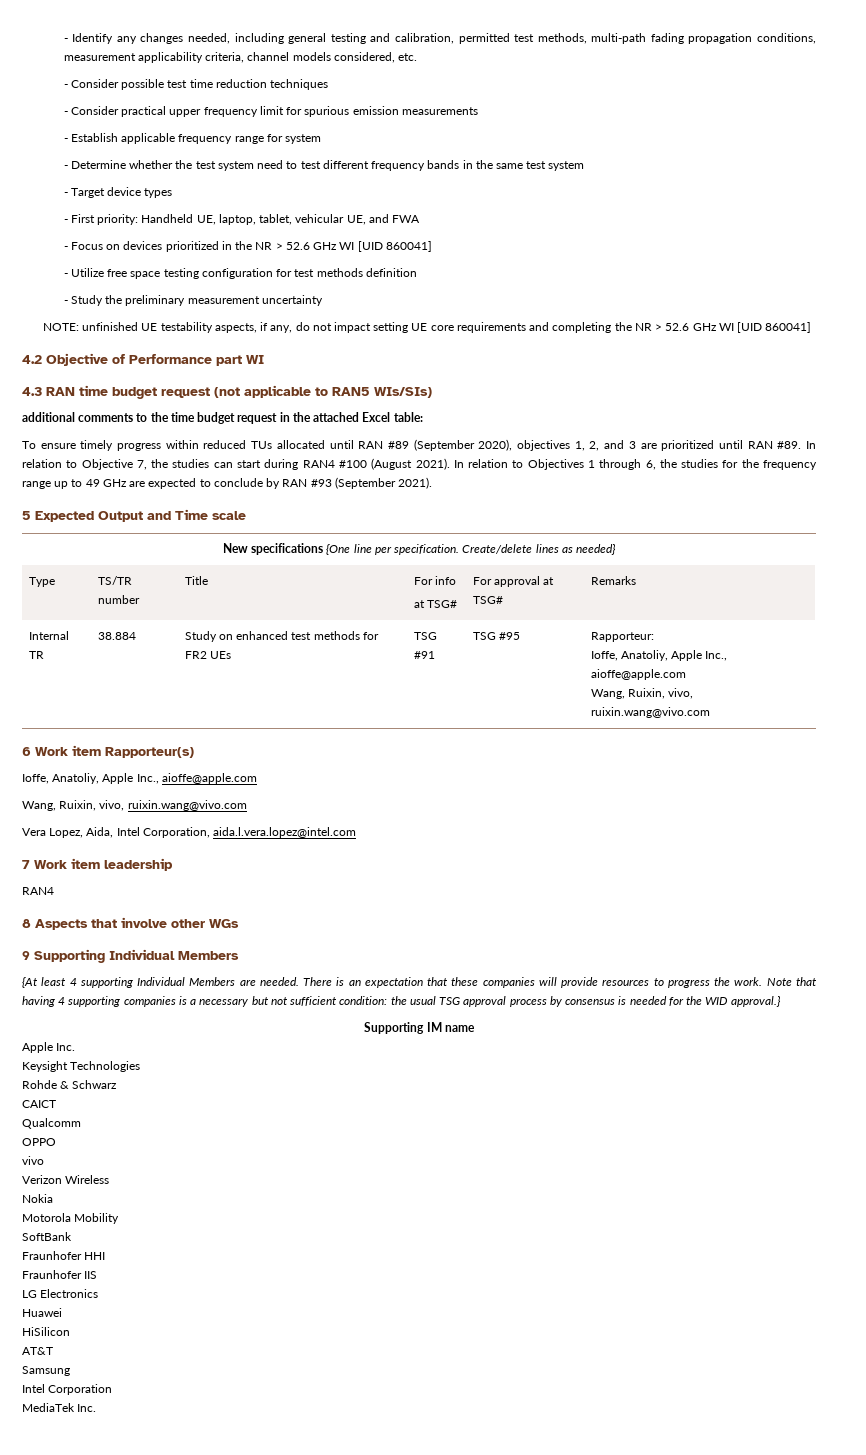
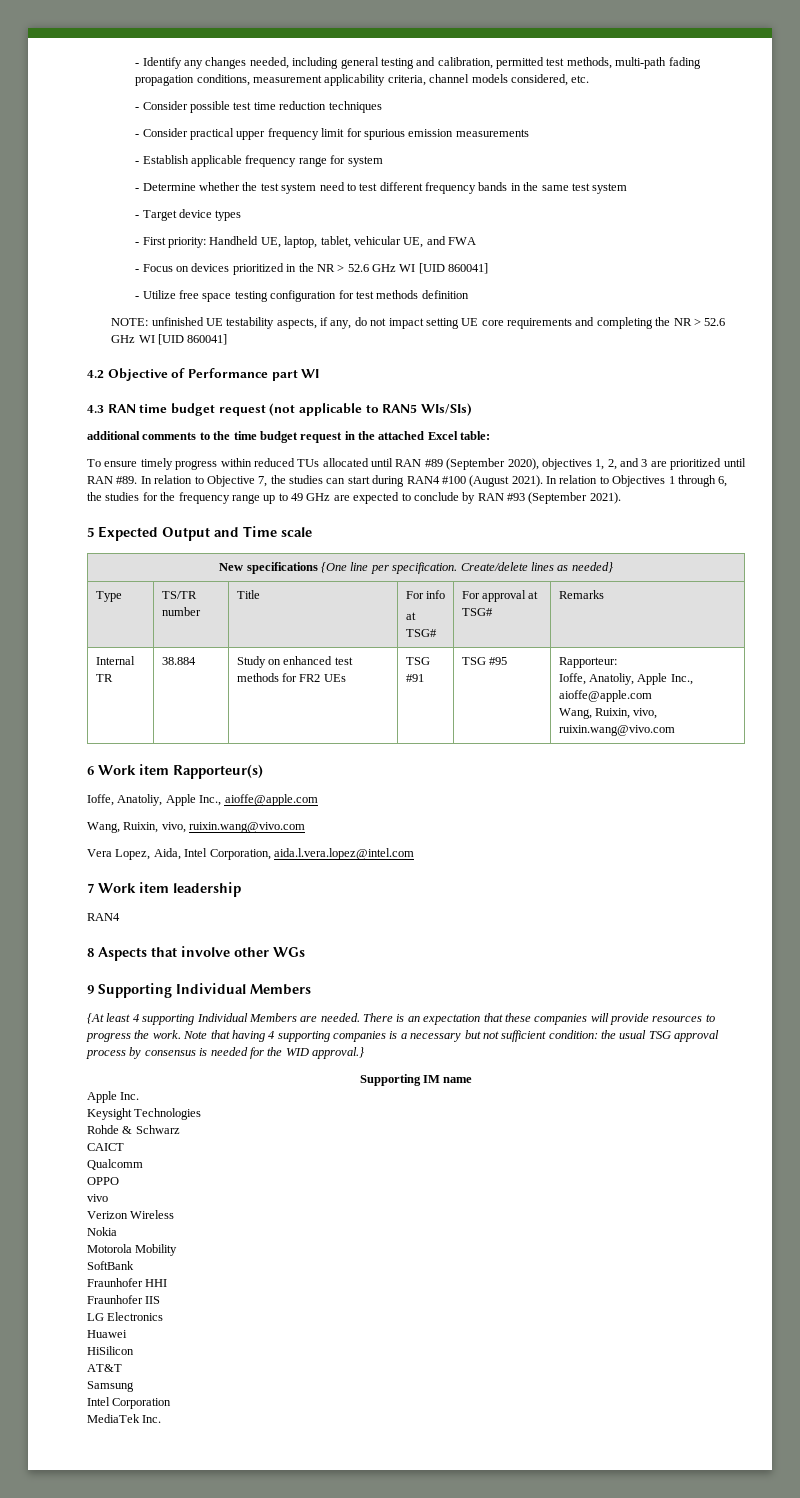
[63,295,323,306] // - Study the preliminary measurement uncertainty -> (469, 294) none

